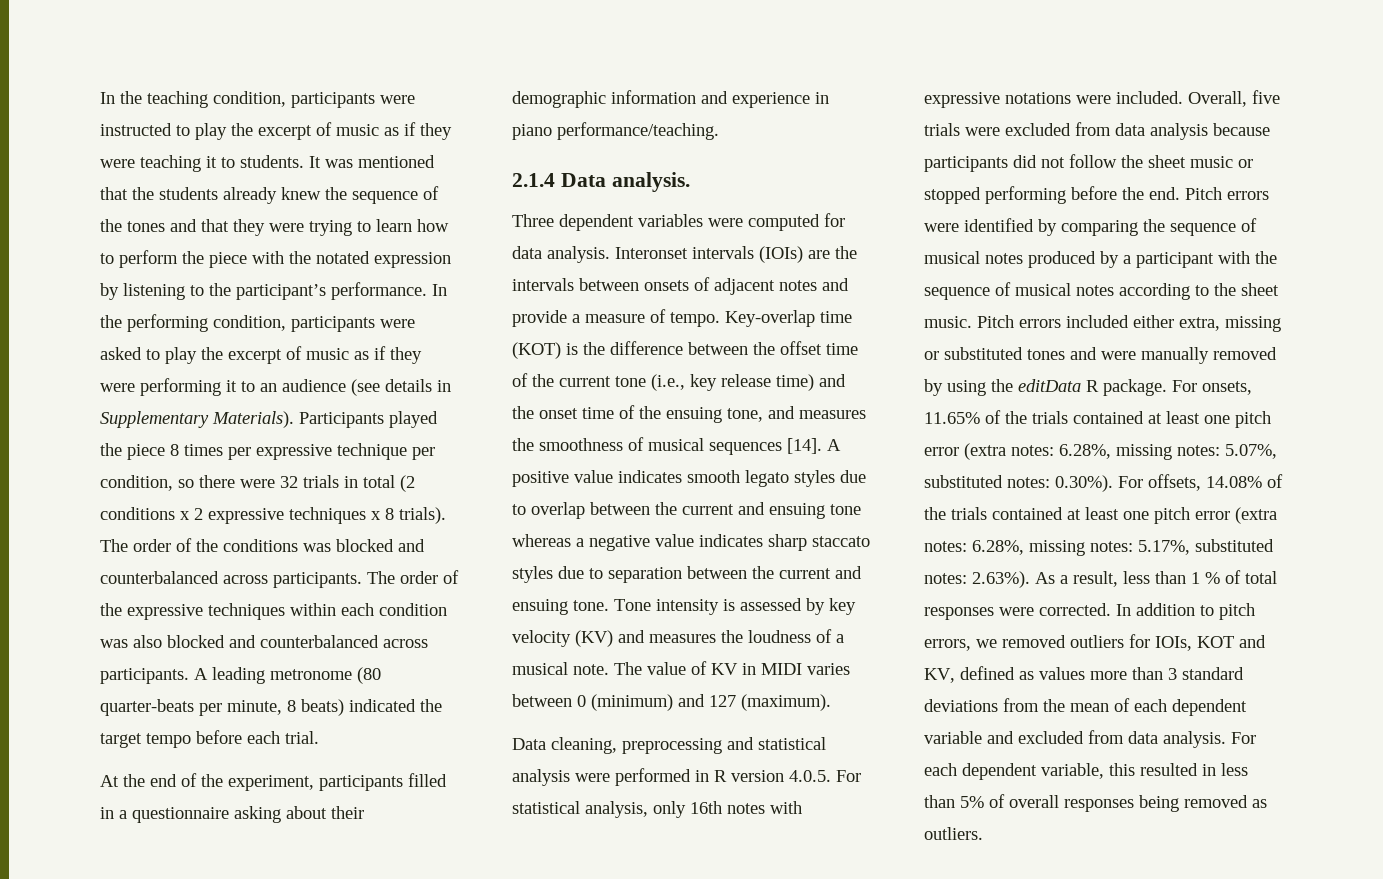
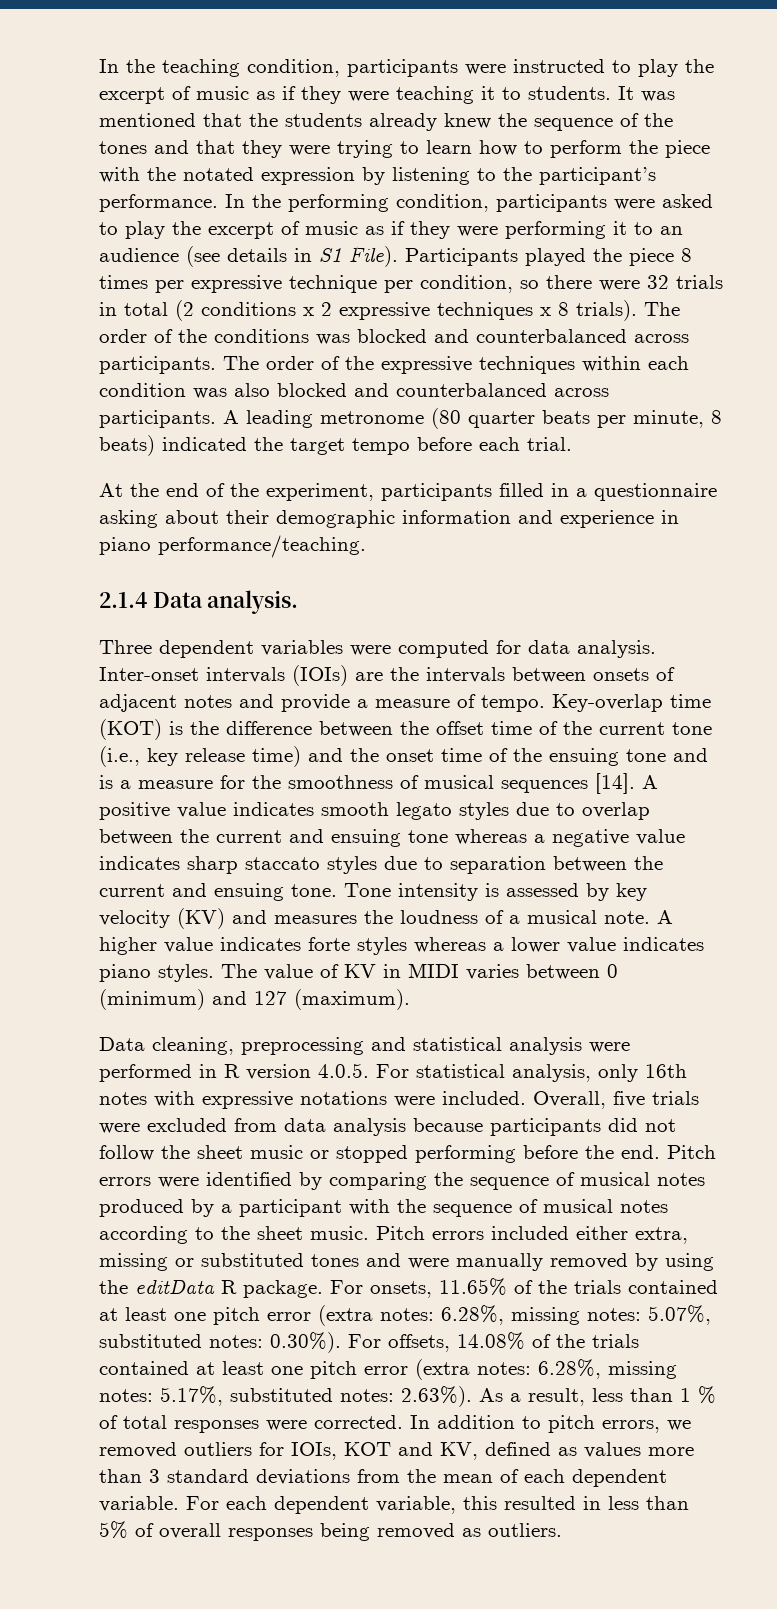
[100,411,294,428] Supplementary Materials). -> [319,246,398,267] S1 File).
[100,699,194,716] quarter-beats -> [468,410,590,428] quarter beats
[615,247,688,259] Interonset -> [99,667,199,681] Inter-onset
[727,406,866,422] tone, and measures -> [626,748,708,762] [99,775,245,789] tone and is a measure for
(609, 669) none -> [657,910,673,924] [99,937,704,955] [99,964,214,982] A higher value indicates forte styles whereas a lower value indicates piano styles.
[924,730,1226,748] variable and excluded from data analysis. -> [99,1496,179,1512] variable.

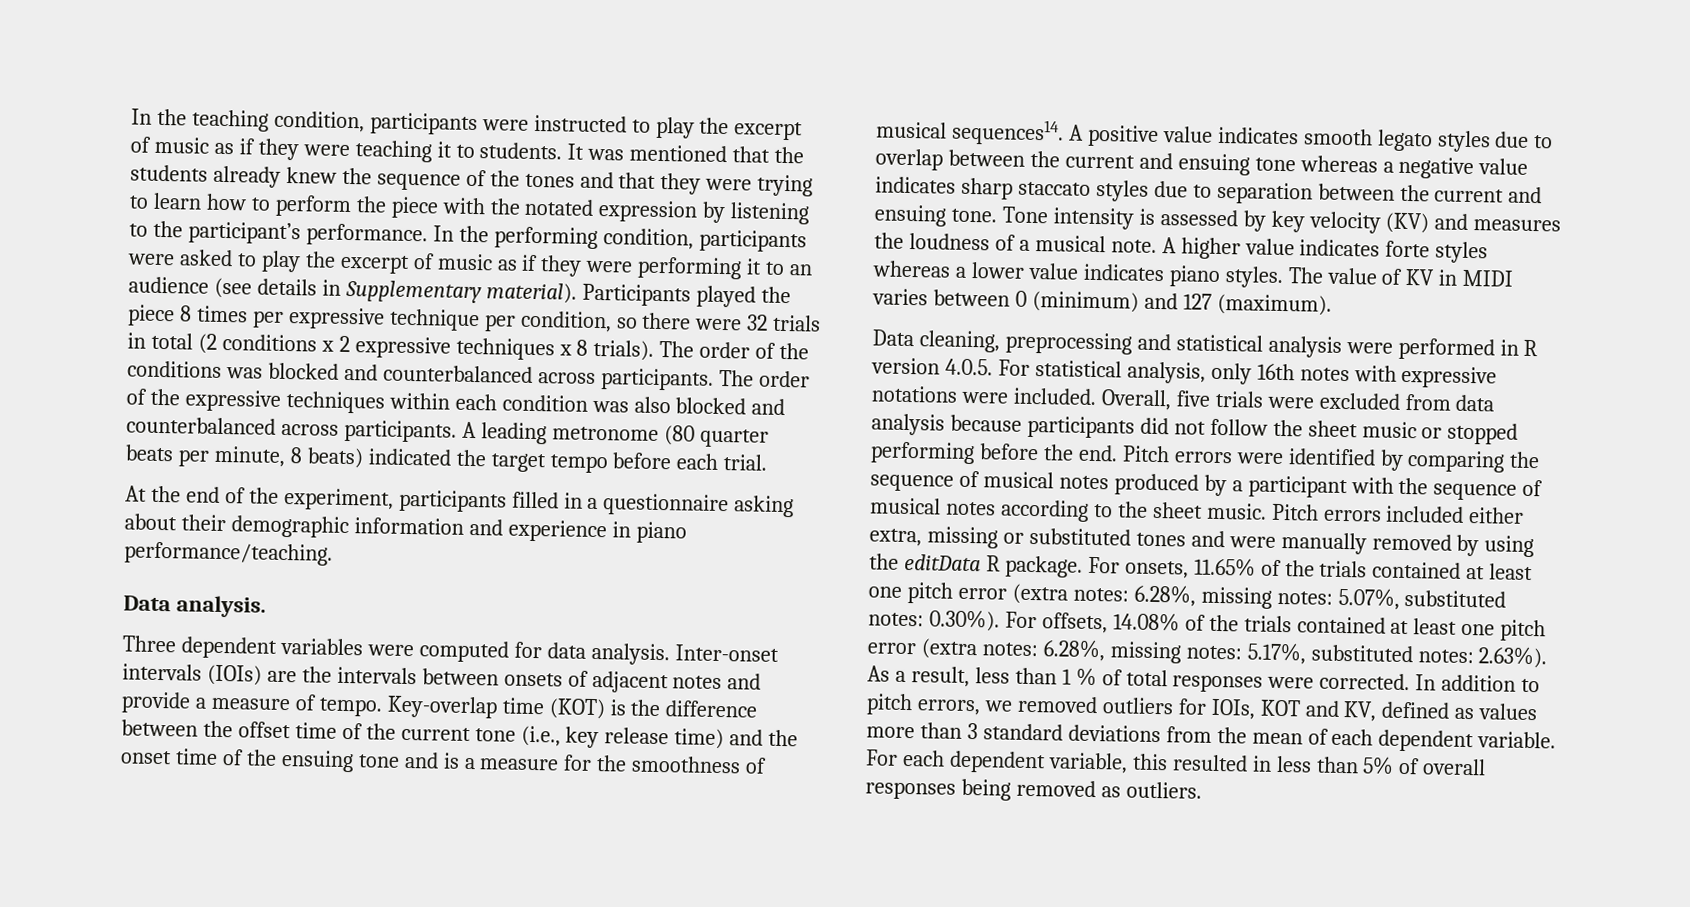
[319,246,398,267] S1 File). -> [344,279,577,304] Supplementary material).
[99,592,147,608] 2.1.4 -> (333, 553) none
[501,773,635,794] sequences [14]. -> [950,118,1064,146] sequences14.

